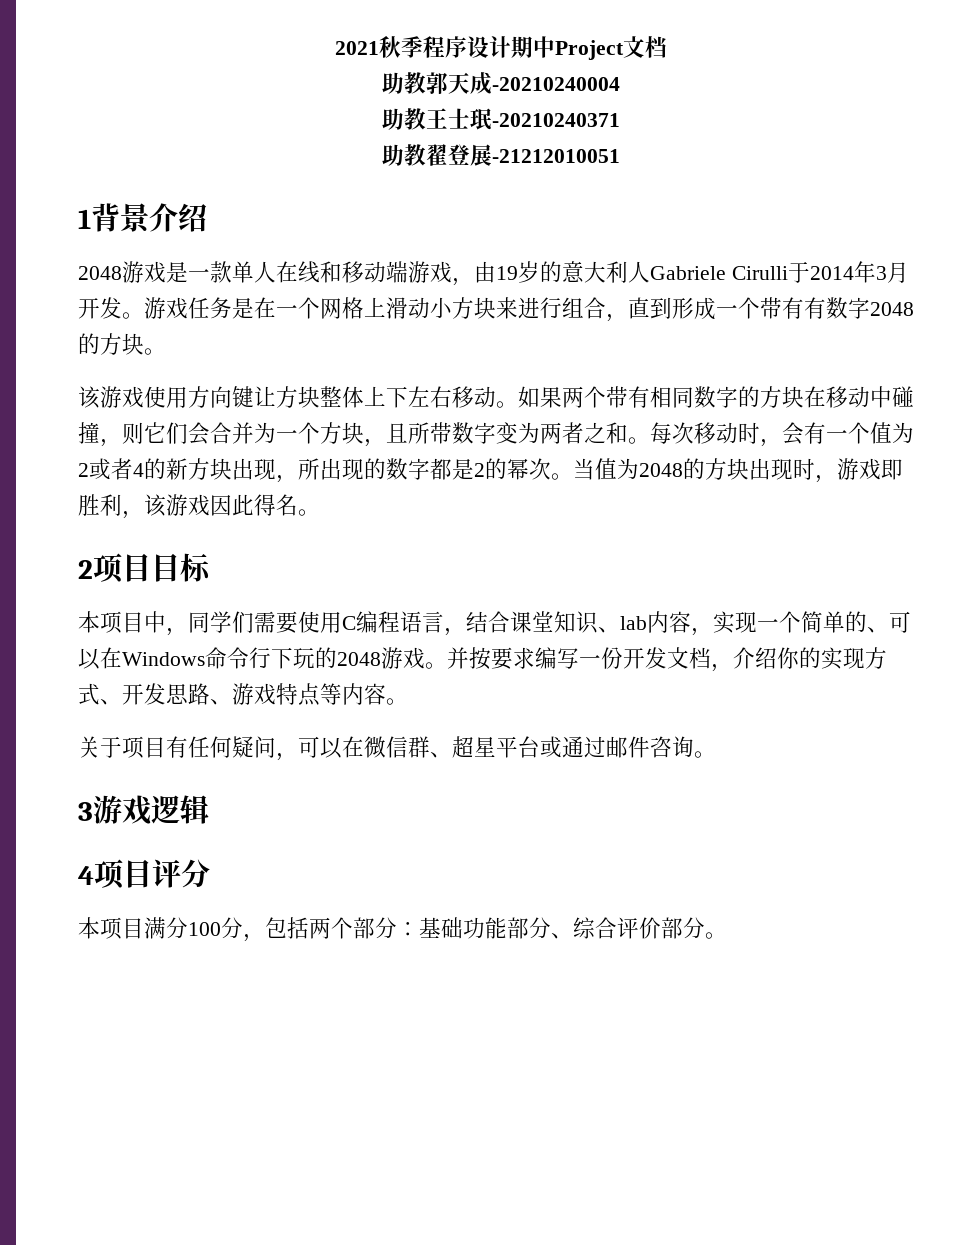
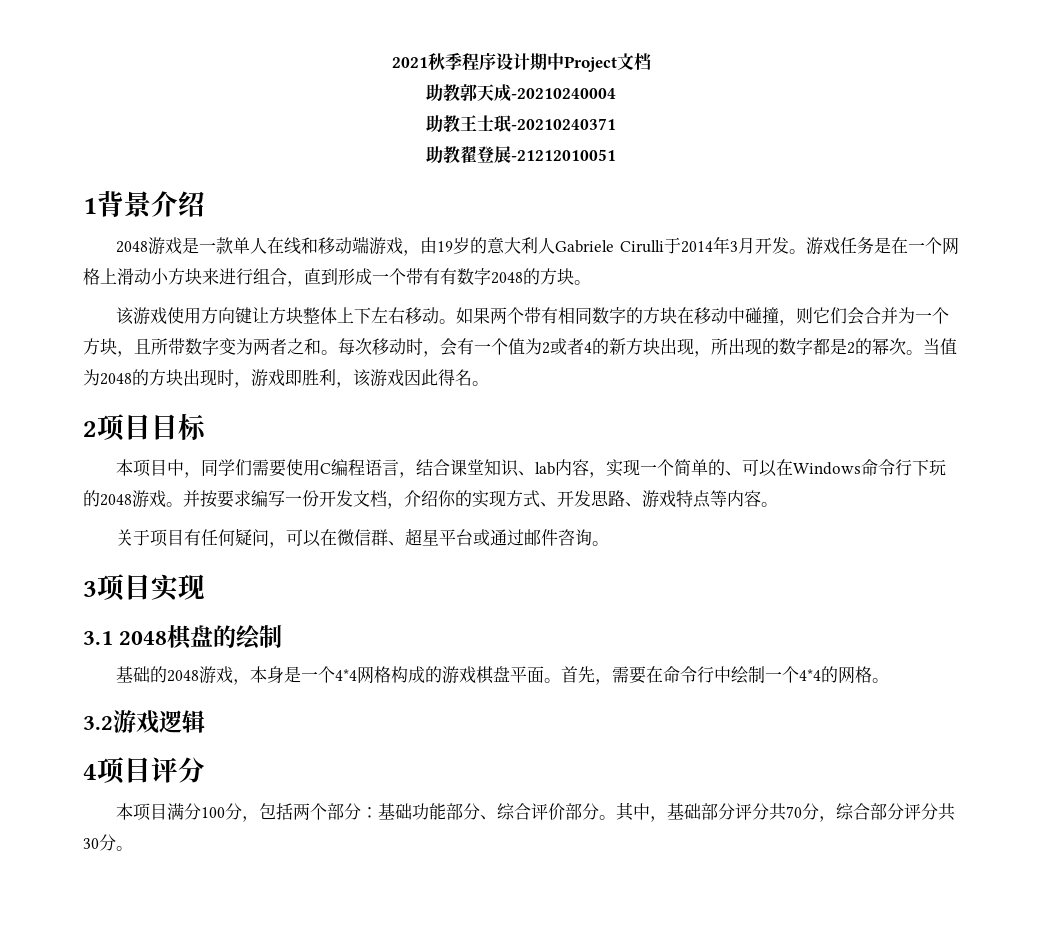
(93, 811) none -> [97,574,205,601] [83,625,283,650] [115,666,889,685] [83,716,113,730] 项目实现 // 3.1 2048棋盘的绘制 // 基础的2048游戏，本身是一个4*4网格构成的游戏棋盘平面。首先，需要在命令行中绘制一个4*4的网格。 // 3.2
(727, 935) none -> [615,802,955,822] [83,834,133,851] 其中，基础部分评分共70分，综合部分评分共30分。

